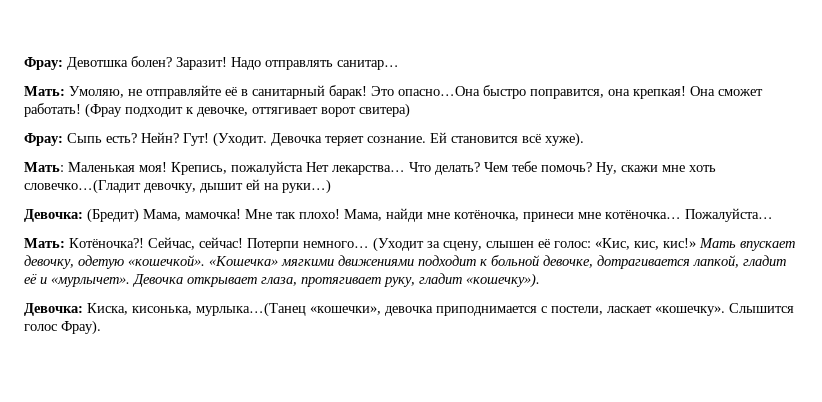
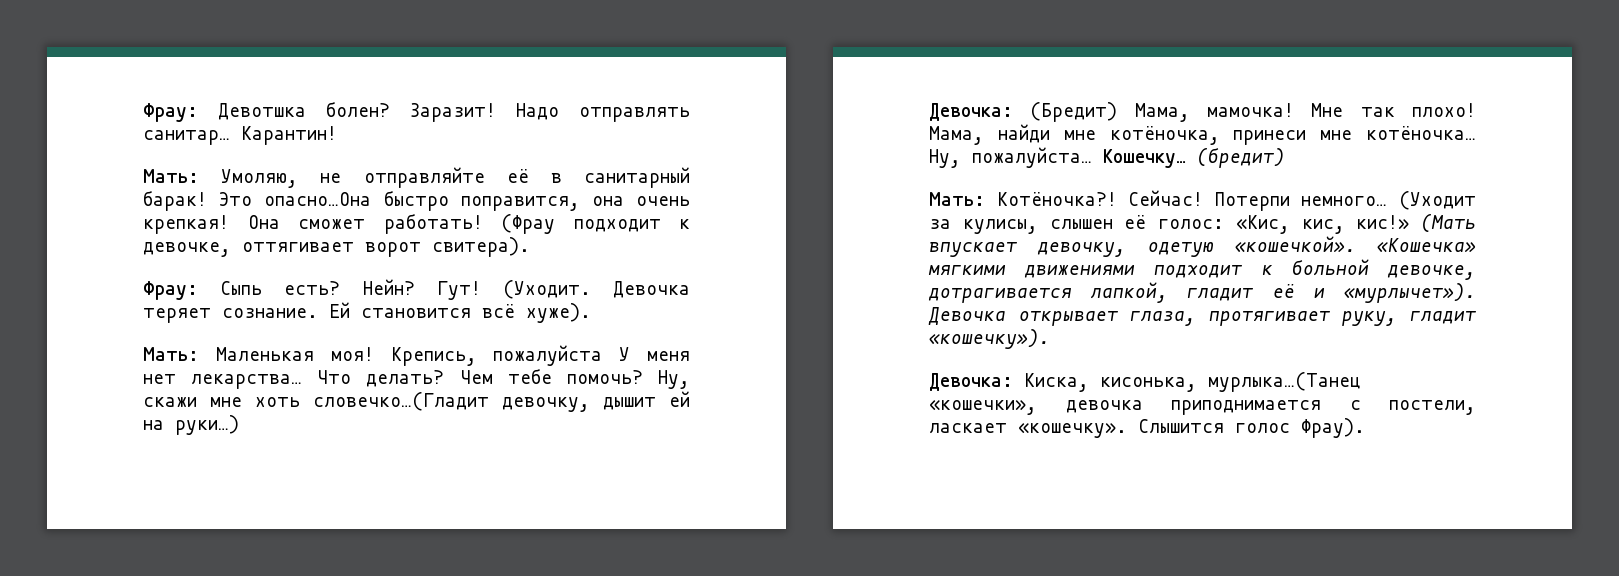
(399, 65) none -> [241,126,337,145] Карантин!
(630, 92) none -> [636,196,690,206] очень
[359,103,410,118] свитера) -> [432,237,530,257] свитера).
[306,162,329,172] Нет -> [619,347,690,361] [143,374,176,384] У меня нет
[685,208,773,222] Пожалуйста… -> [929,147,1285,168] Ну, пожалуйста… Кошечку… (бредит)
[148,237,243,250] Сейчас, сейчас! -> [1128,190,1204,206] Сейчас!
[443,241,482,251] сцену, -> [962,219,1038,234] кулисы,
[699,238,736,248] Мать -> [1421,214,1476,232] (Мать
[51,277,130,287] «мурлычет». -> [1344,283,1476,303] «мурлычет»).

